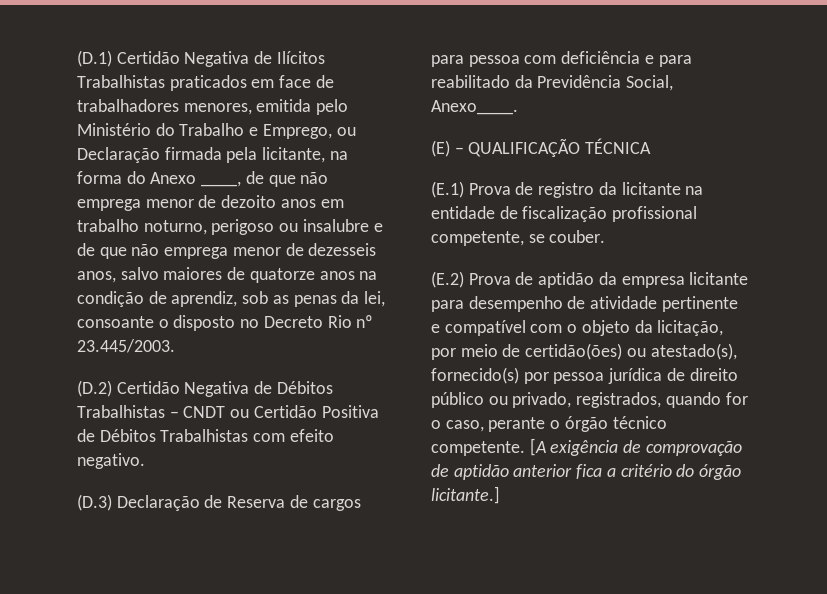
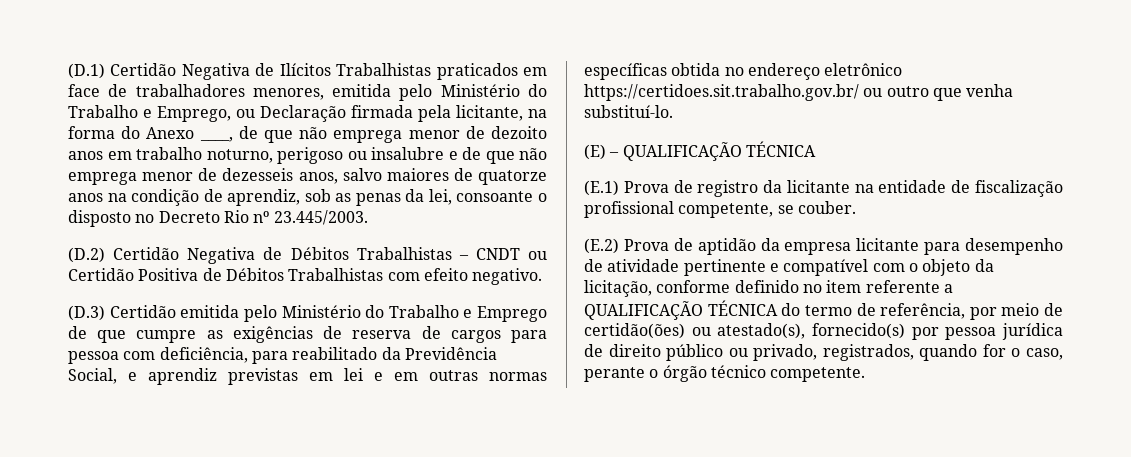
[116,495,286,511] Declaração de Reserva -> [109,305,547,322] [68,326,412,343] Certidão emitida pelo Ministério do Trabalho e Emprego de que cumpre as exigências de reserva
[561,51,654,64] deficiência e -> [159,347,248,363] deficiência,
[431,100,518,115] Anexo____. -> [128,368,547,385] [584,63,903,80] [584,84,1014,101] [584,105,673,118] e aprendiz previstas em lei e em outras normas específicas obtida no endereço eletrônico https://certidoes.sit.trabalho.gov.br/ ou outro que venha substituí-lo.
(724, 328) none -> [656,280,953,293] [584,300,966,320] conforme definido no item referente a QUALIFICAÇÃO TÉCNICA do termo de referência,
[529,438,742,456] [431,464,742,480] [431,486,500,504] [A exigência de comprovação de aptidão anterior fica a critério do órgão licitante.] -> (866, 374) none

